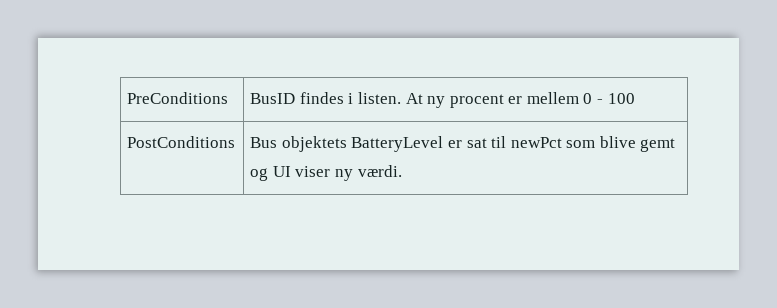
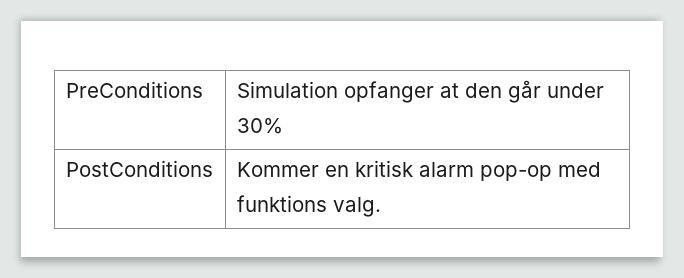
[250,92,635,108] [127,136,236,148] [250,136,676,152] [250,165,402,181] BusID findes i listen. At ny procent er mellem 0 - 100 // PostConditions | Bus objektets BatteryLevel er sat til newPct som blive gemt og UI viser ny værdi. -> [236,80,604,103] [236,118,283,134] [65,160,213,177] [236,160,601,181] [236,195,381,217] Simulation opfanger at den går under 30% // PostConditions | Kommer en kritisk alarm pop-op med funktions valg.

